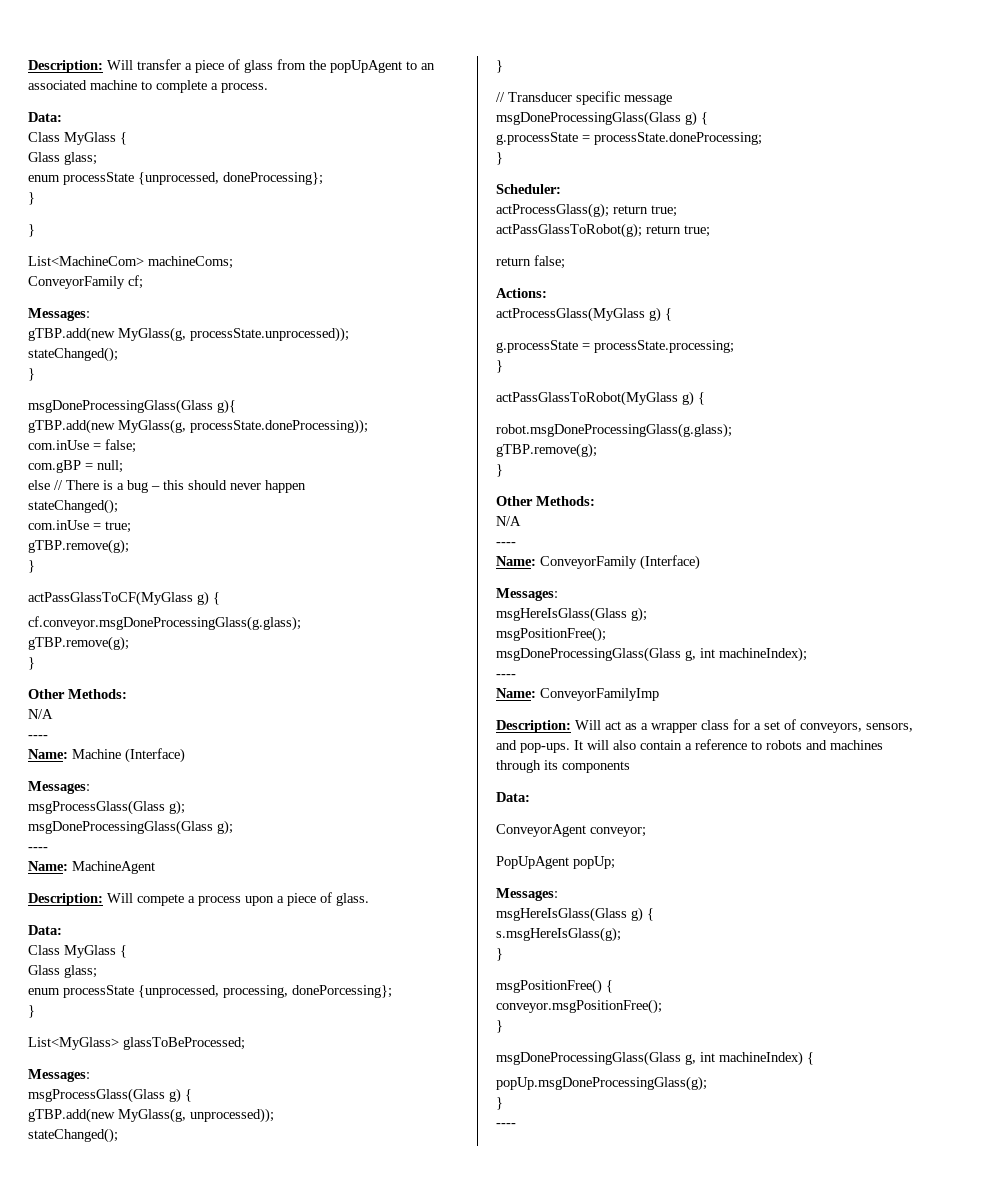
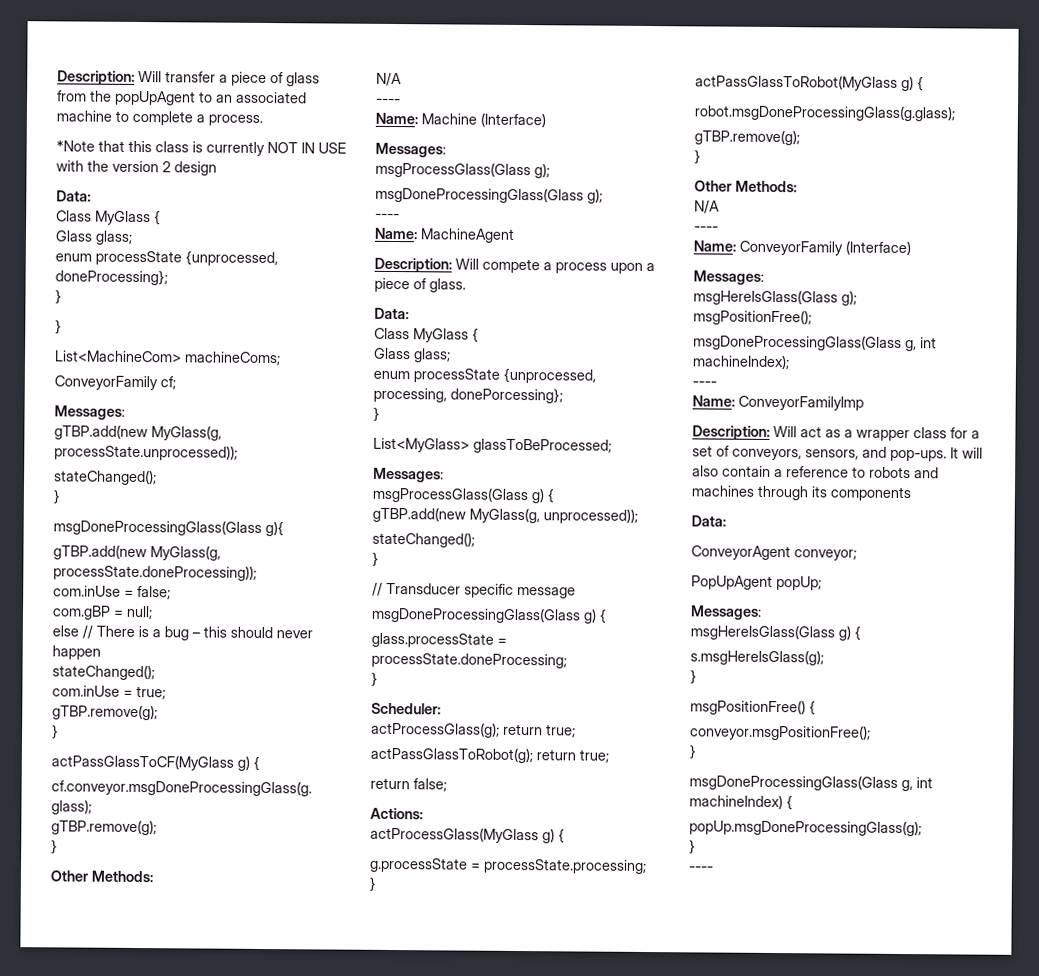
(268, 88) none -> [56,140,346,156] [56,160,217,176] // *Note that this class is currently NOT IN USE with the version 2 design
[496,132,578,145] g.processState -> [371,632,494,648] glass.processState

